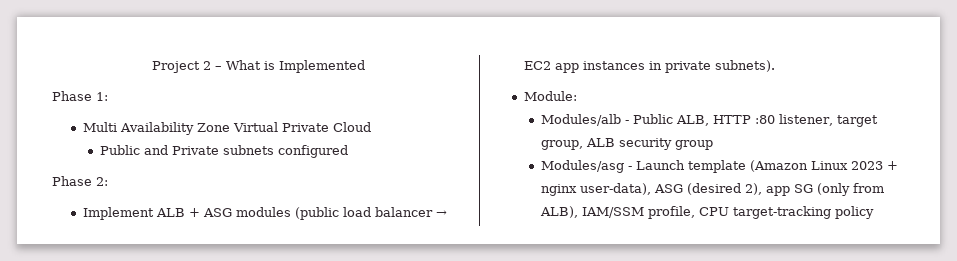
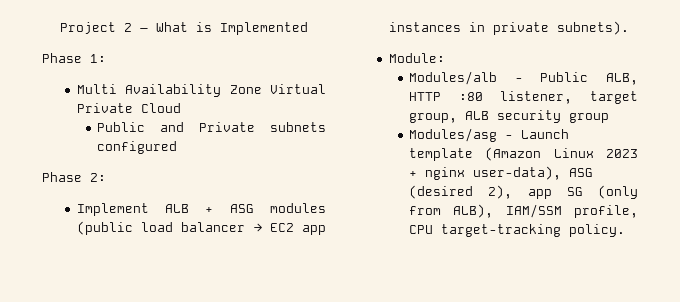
[835,206,875,219] policy -> [569,224,626,237] policy.

